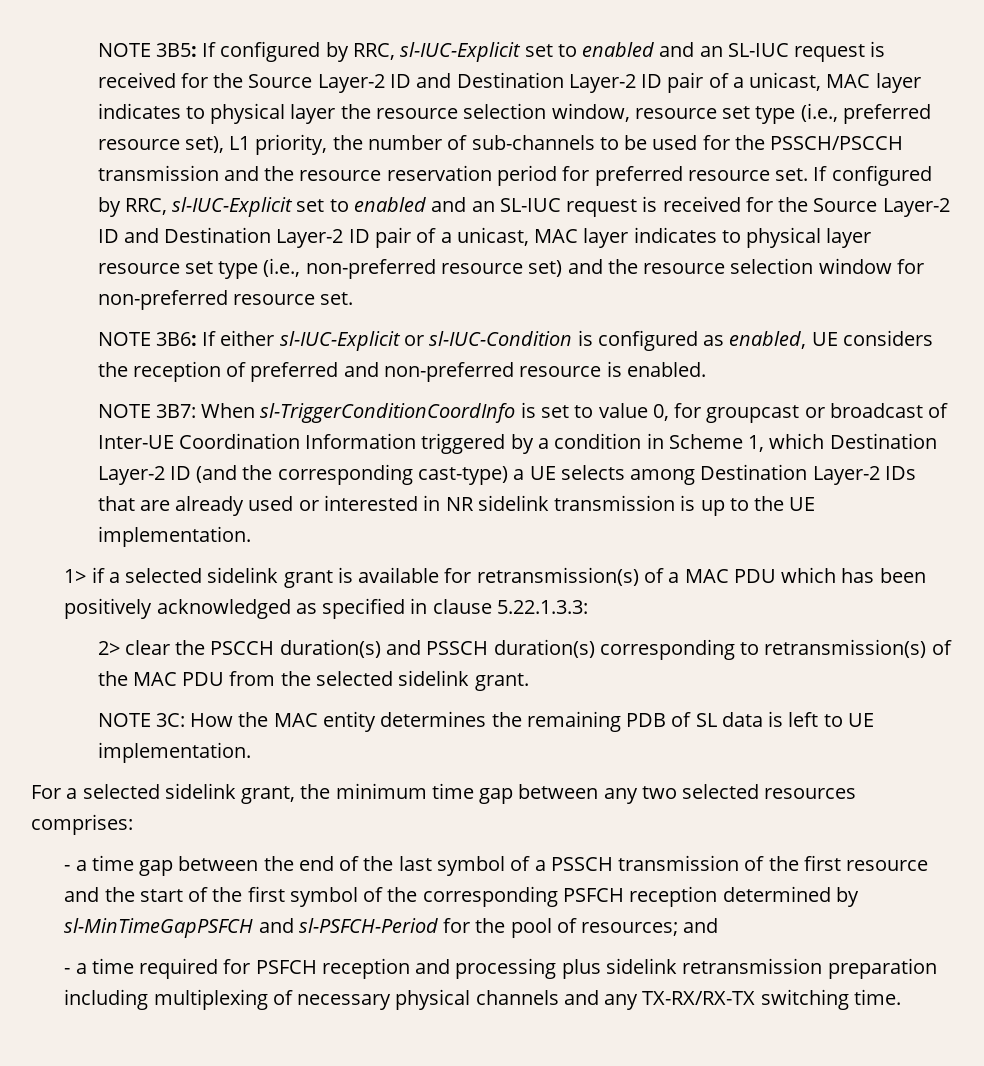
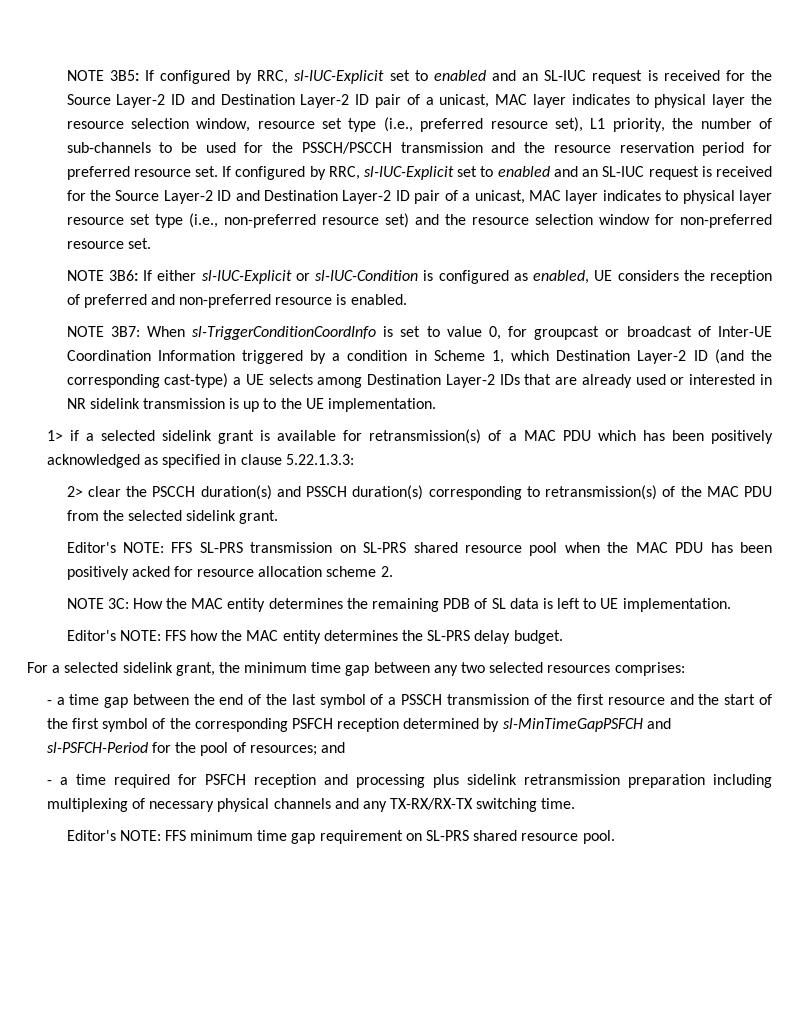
(529, 682) none -> [66,542,772,556] [66,566,393,580] // Editor's NOTE: FFS SL-PRS transmission on SL-PRS shared resource pool when the MAC PDU has been positively acked for resource allocation scheme 2.
(251, 752) none -> [66,630,563,644] // Editor's NOTE: FFS how the MAC entity determines the SL-PRS delay budget.
(901, 997) none -> [66,830,615,844] // Editor's NOTE: FFS minimum time gap requirement on SL-PRS shared resource pool.

